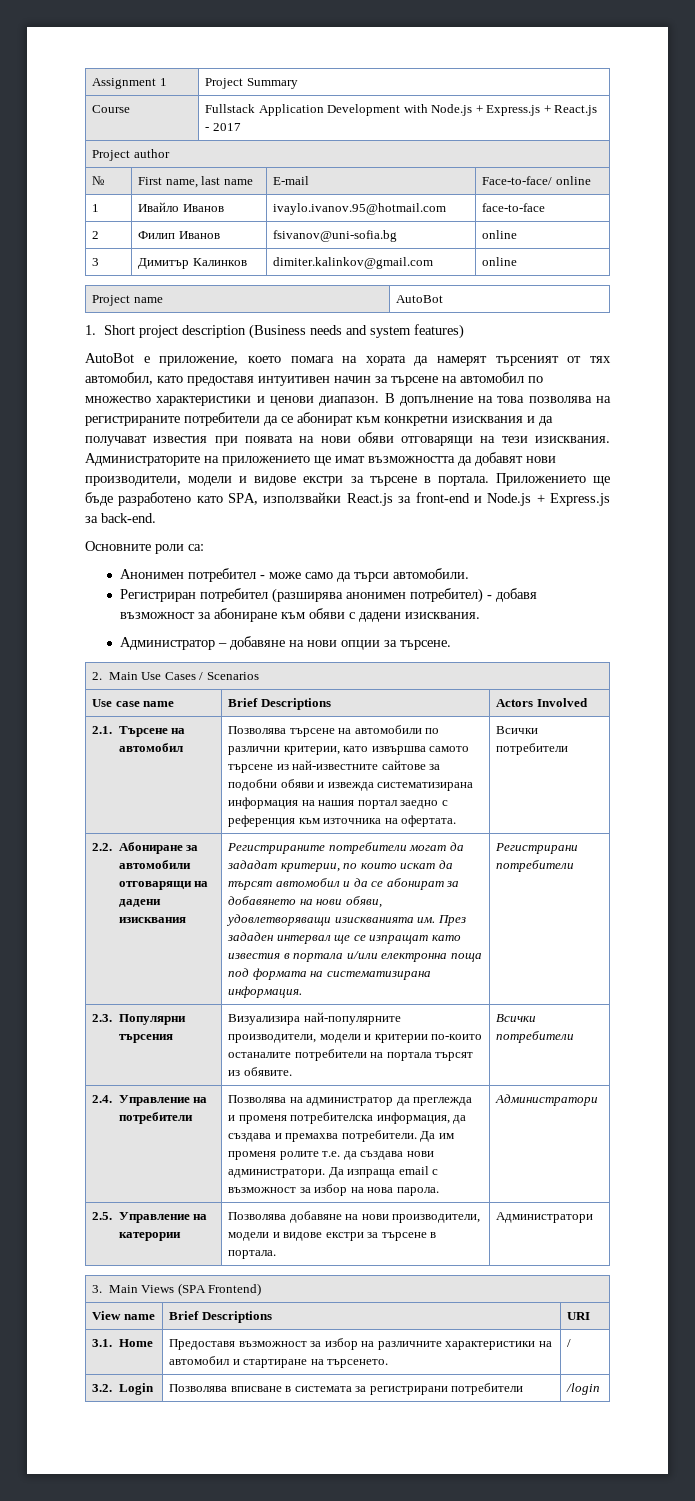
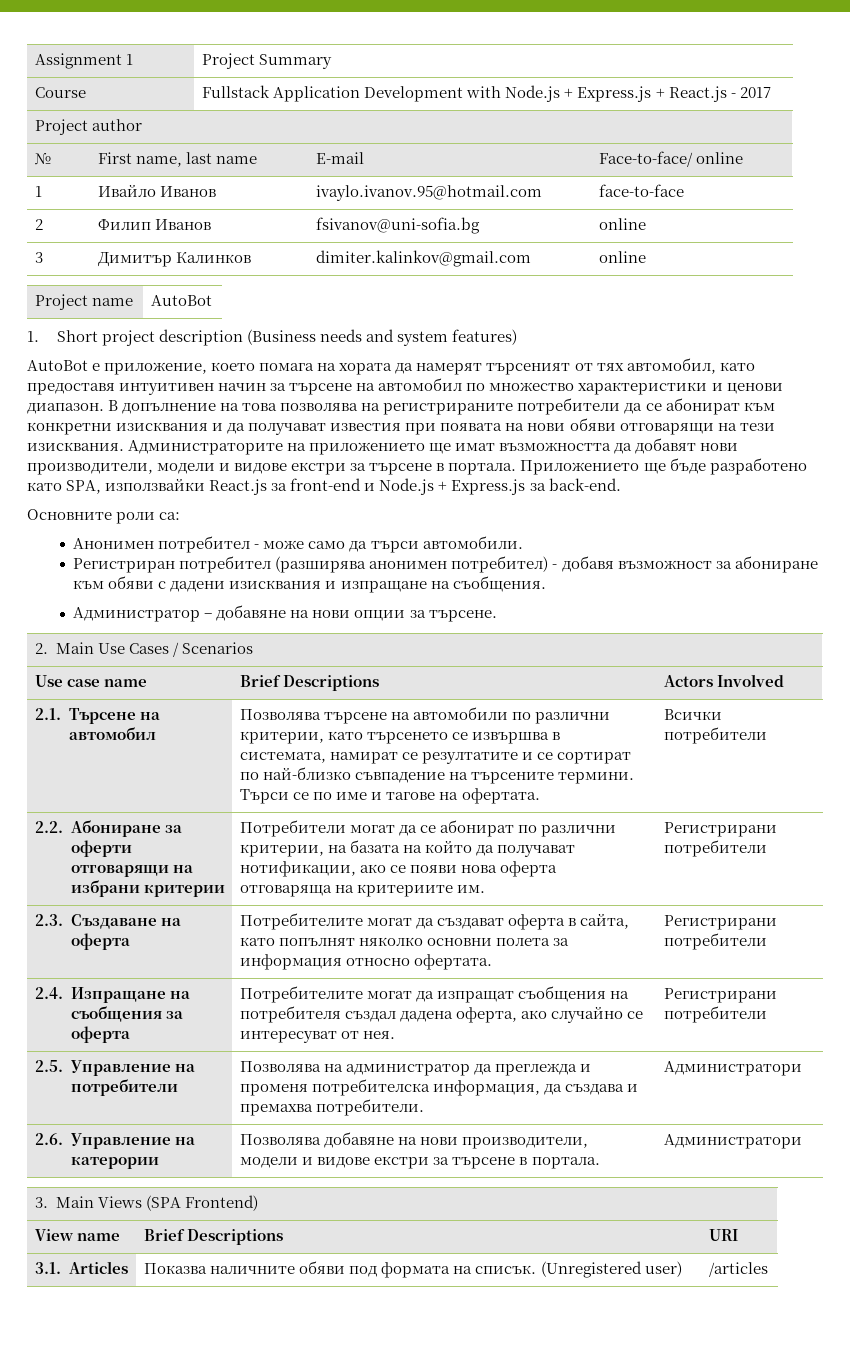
[405,612,481,619] изисквания. -> [229,576,546,593] изисквания и изпращане на съобщения.
[371,746,470,755] [228,760,441,773] [228,779,474,791] [228,797,448,809] [228,815,382,827] извършва самото търсене из най-известните сайтове за подобни обяви и извежда систематизирана информация на нашия портал заедно с референция към източника -> [367,732,561,744] [240,752,632,764] [240,767,635,784] [240,789,436,804] търсенето се извършва в системата, намират се резултатите и се сортират по най-близко съвпадение на търсените термини. Търси се по име и тагове
[118,860,191,869] [118,881,209,890] [118,899,161,907] [118,917,186,923] [227,842,464,854] [227,860,453,872] [228,878,460,890] [228,896,382,908] [226,914,466,926] [227,932,461,944] [228,951,482,962] [228,968,431,980] [228,986,303,998] [495,843,579,854] [496,860,575,872] [92,1014,186,1025] [118,1034,173,1043] [228,1012,401,1025] [228,1034,483,1043] [228,1049,474,1061] [228,1067,292,1076] [496,1014,537,1022] [496,1031,575,1043] [92,1095,113,1103] автомобили отговарящи на дадени изисквания | Регистрираните потребители могат да зададат критерии, по които искат да търсят автомобил и да се абонират за добавянето на нови обяви, удовлетворяващи изискванията им. През зададен интервал ще се изпращат като известия в портала и/или електронна поща под формата на систематизирана информация. | Регистрирани потребители // 2.3. Популярни търсения | Визуализира най-популярните производители, модели и критерии по-които останалите потребители на портала търсят из обявите. | Всички потребители // 2.4. -> [70,840,132,857] [70,865,193,877] [70,880,225,897] [240,820,617,837] [240,840,576,857] [240,861,558,877] [240,884,486,897] [664,822,778,837] [664,840,768,857] [35,914,181,929] [70,933,130,950] [240,913,630,930] [240,937,570,946] [240,954,493,970] [664,915,778,930] [664,933,768,950] [35,987,190,1003] [70,1006,183,1022] [70,1026,130,1043] [240,986,630,1003] [240,1006,644,1023] [240,1031,396,1043] [664,988,778,1003] [664,1006,768,1023] [35,1060,64,1072] оферти отговарящи на избрани критерии | Потребители могат да се абонират по различни критерии, на базата на който да получават нотификации, ако се появи нова оферта отговаряща на критериите им. | Регистрирани потребители // 2.3. Създаване на оферта | Потребителите могат да създават оферта в сайта, като попълнят няколко основни полета за информация относно офертата. | Регистрирани потребители // 2.4. Изпращане на съобщения за оферта | Потребителите могат да изпращат съобщения на потребителя създал дадена оферта, ако случайно се интересуват от нея. | Регистрирани потребители // 2.5.
[420,1131,454,1142] [228,1151,434,1160] [228,1166,439,1178] [228,1184,439,1196] [495,1094,599,1106] [92,1212,113,1220] Да им променя ролите т.е. да създава нови администратори. Да изпраща email с възможност за избор на нова парола. | Администратори // 2.5. -> [664,1061,803,1076] [35,1133,64,1145] | Администратори // 2.6.
[118,1339,153,1347] [169,1338,552,1350] [169,1356,389,1368] [567,1339,572,1347] [92,1383,154,1395] [169,1383,524,1395] [566,1383,601,1395] Home | Предоставя възможност за избор на различните характеристики на автомобил и стартиране на търсенето. | / // 3.2. Login | Позволява вписване в системата за регистрирани потребители | /login -> [68,1261,128,1274] [144,1261,682,1278] [709,1262,769,1277] Articles | Показва наличните обяви под формата на списък. (Unregistered user) | /articles

